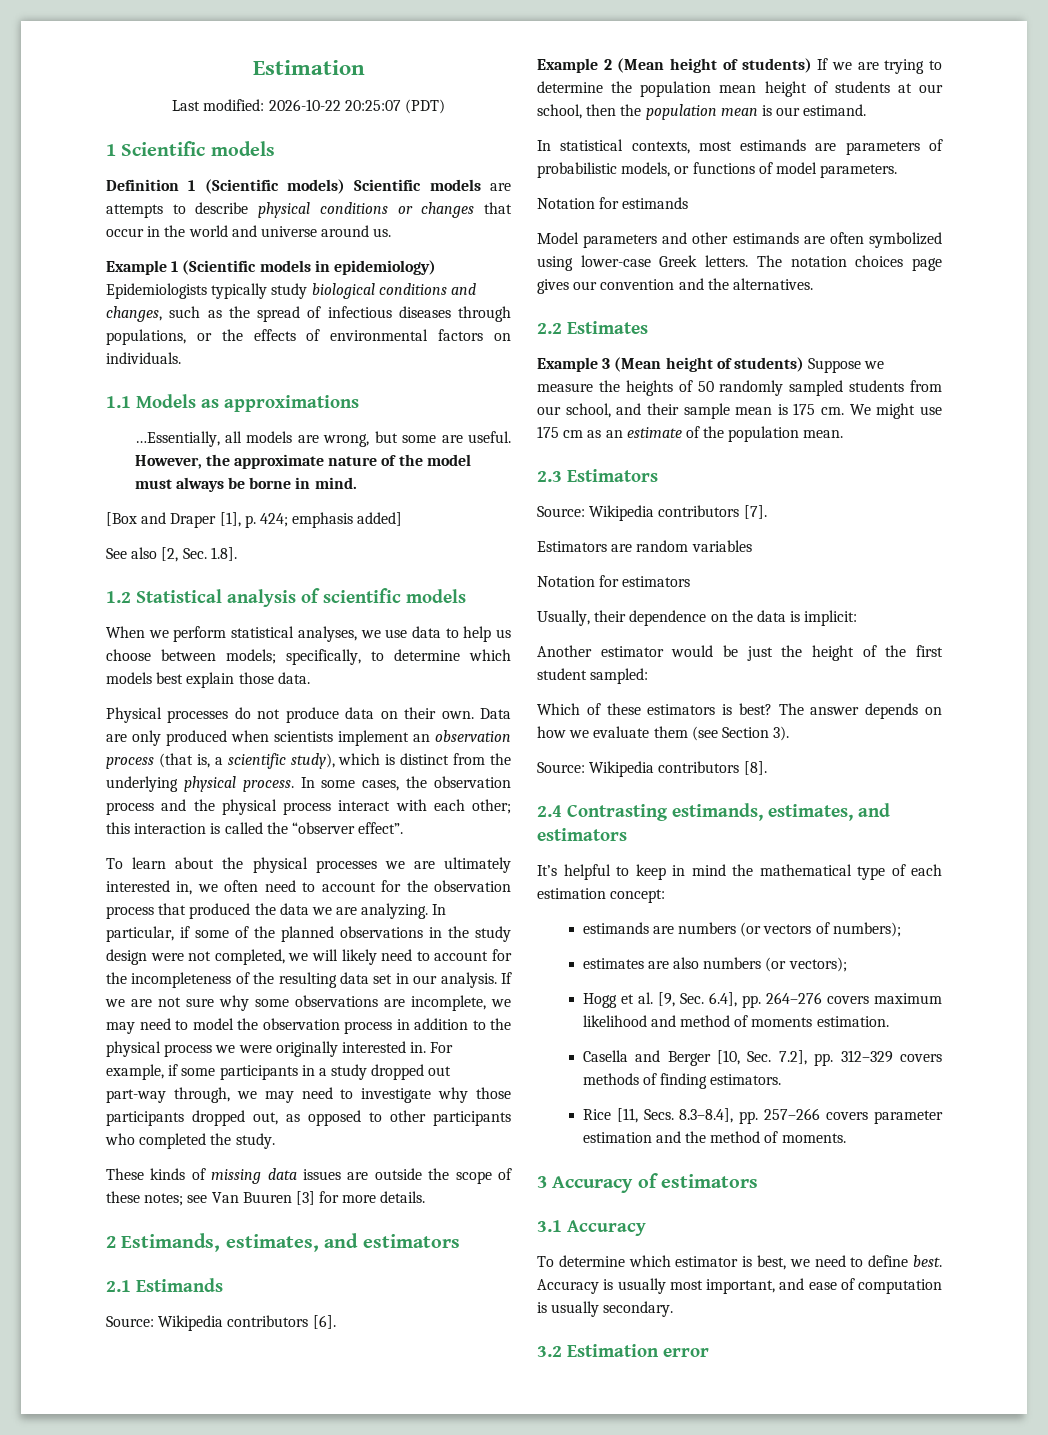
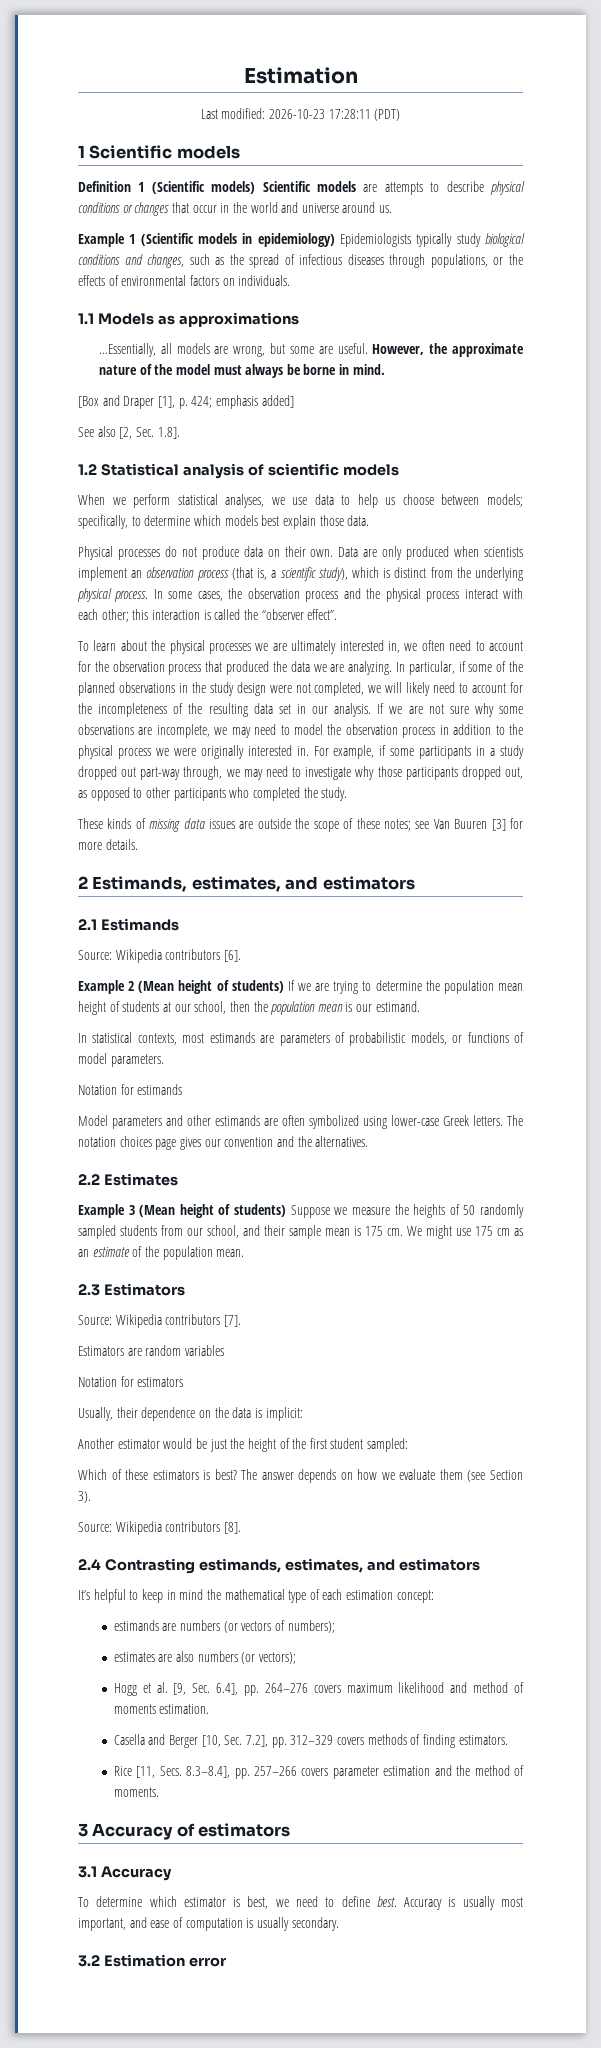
[268,99,401,111] 2026-10-22 20:25:07 -> [269,109,371,119] 2026-10-23 17:28:11

